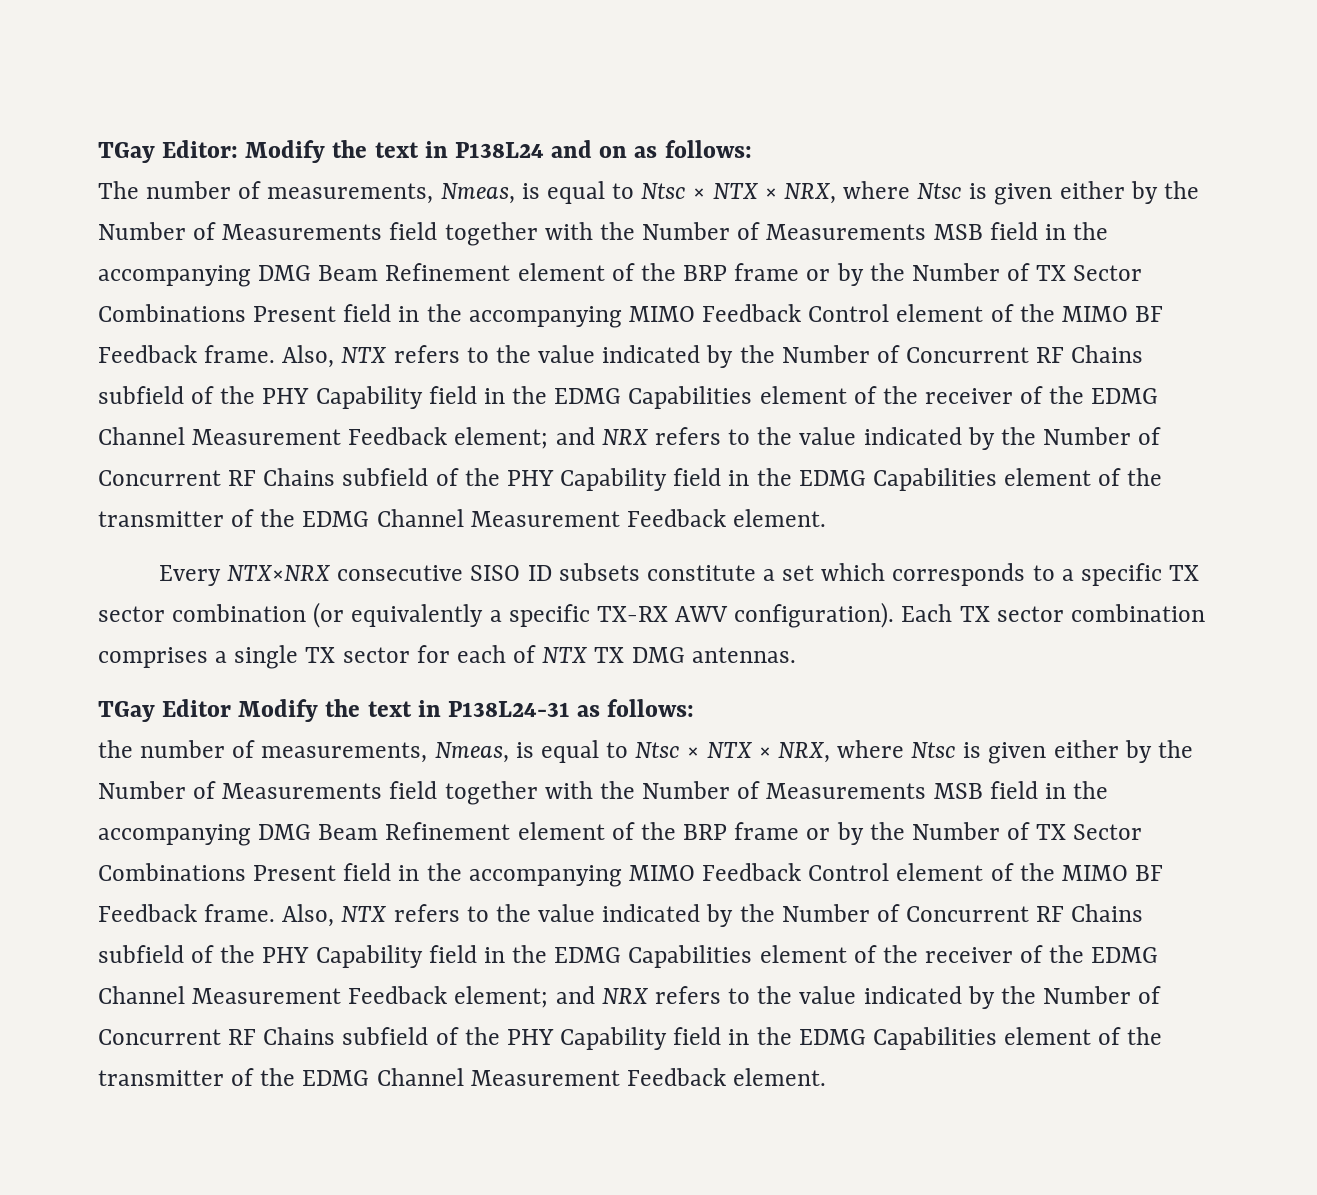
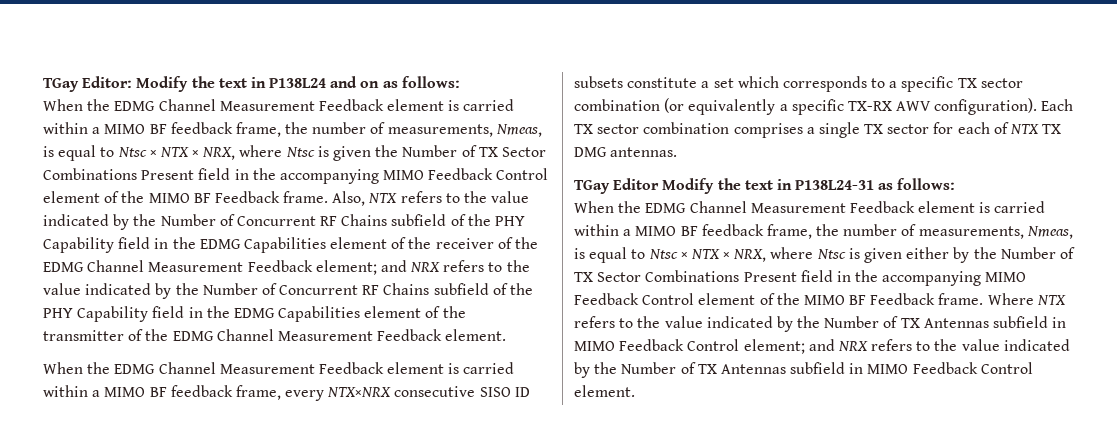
[98,181,139,199] The -> [43,99,515,111] [43,122,309,137] When the EDMG Channel Measurement Feedback element is carried within a MIMO BF feedback frame, the
[1059,181,1199,204] [98,222,1109,246] [98,263,864,287] either by the Number of Measurements field together with the Number of Measurements MSB field in the accompanying DMG Beam Refinement element of the BRP frame or by -> (372, 153) none
[158,565,221,586] Every -> [43,362,515,374] [43,385,325,401] When the EDMG Channel Measurement Feedback element is carried within a MIMO BF feedback frame, every
(695, 708) none -> [574,201,1046,213] [574,224,812,239] When the EDMG Channel Measurement Feedback element is carried within a MIMO BF feedback frame,
[222,781,1109,805] [98,822,1031,846] Measurements field together with the Number of Measurements MSB field in the accompanying DMG Beam Refinement element of the BRP frame or by the Number of -> (1075, 253) none
[282,904,335,927] Also, -> [987,293,1034,305] Where
[906,904,1144,922] [98,945,1159,968] [98,986,448,1004] Concurrent RF Chains subfield of the PHY Capability field in the EDMG Capabilities element of the receiver of the EDMG Channel Measurement Feedback -> [900,316,1067,328] [574,339,740,351] TX Antennas subfield in MIMO Feedback Control
[98,1027,1163,1050] [98,1068,726,1086] Concurrent RF Chains subfield of the PHY Capability field in the EDMG Capabilities element of the transmitter of the EDMG Channel Measurement Feedback -> [697,362,1033,374] TX Antennas subfield in MIMO Feedback Control

